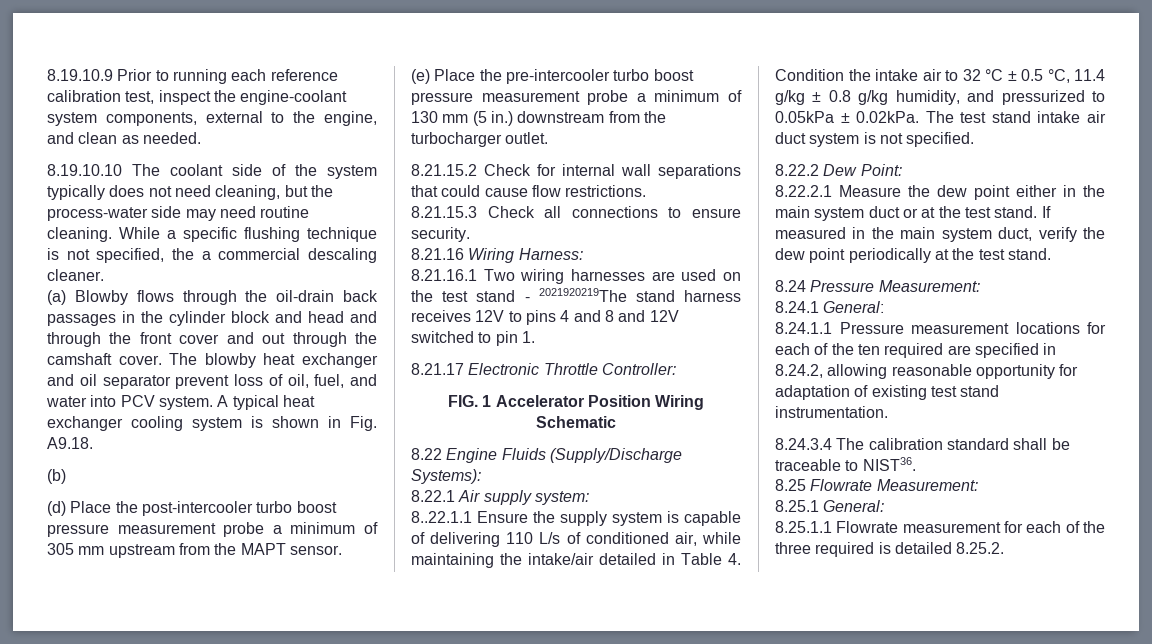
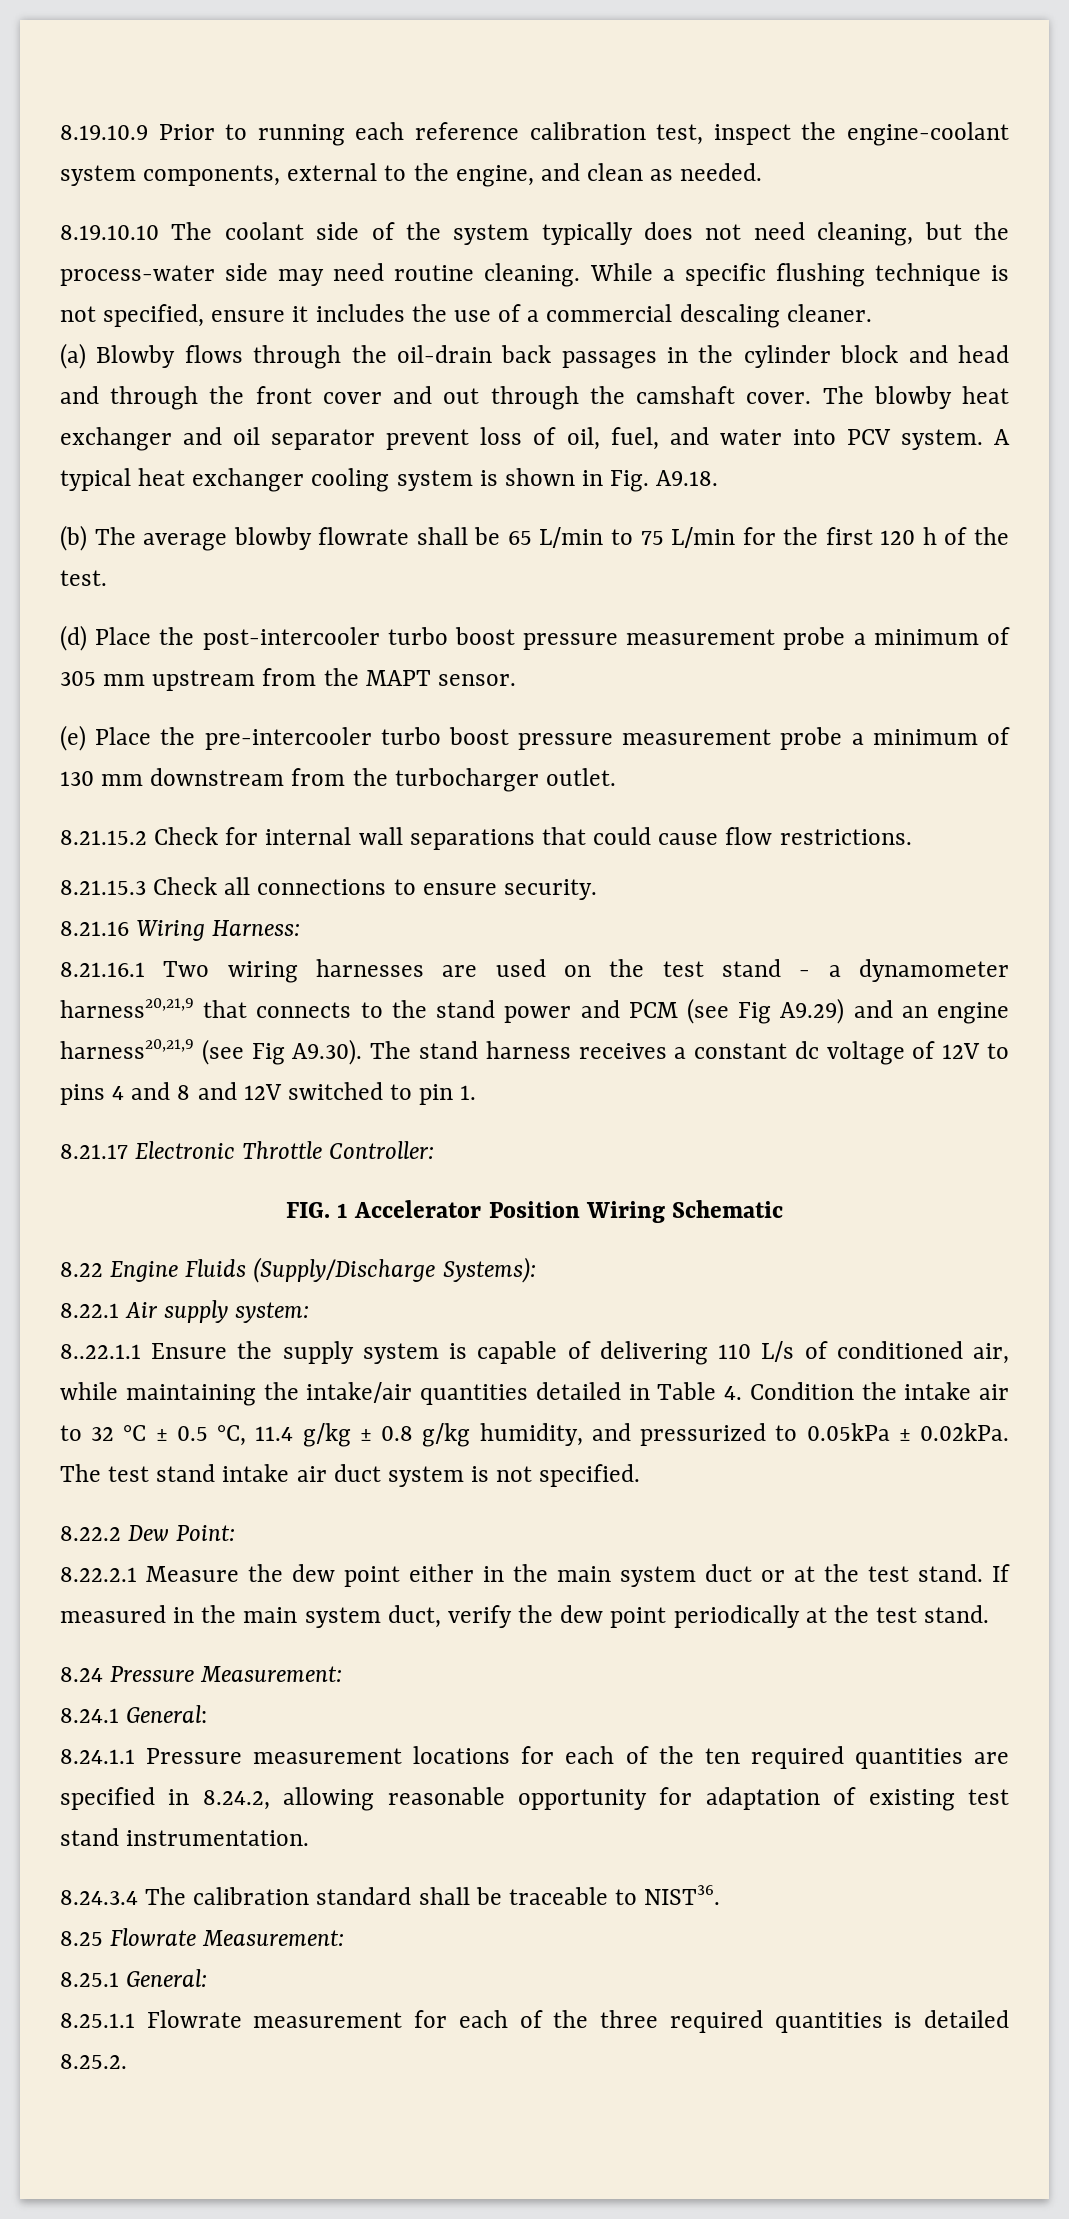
[172,248,194,260] the -> [211,304,522,322] ensure it includes the use of
(66, 476) none -> [94,527,1009,551] [60,570,107,586] The average blowby flowrate shall be 65 L/min to 75 L/min for the first 120 h of the test.
[472,111,513,126] (5 in.) -> (144, 780) none
[538,288,741,302] [411,310,471,322] 2021920219The stand harness receives -> [828,959,1010,982] [60,998,1009,1024] [60,1039,936,1065] a dynamometer harness20,21,9 that connects to the stand power and PCM (see Fig A9.29) and an engine harness20,21,9 (see Fig A9.30). The stand harness receives a constant dc voltage of
(594, 559) none -> [420,1384,528,1405] quantities
(944, 350) none -> [854,1748,963,1769] quantities
(875, 549) none -> [774,2012,883,2033] quantities

